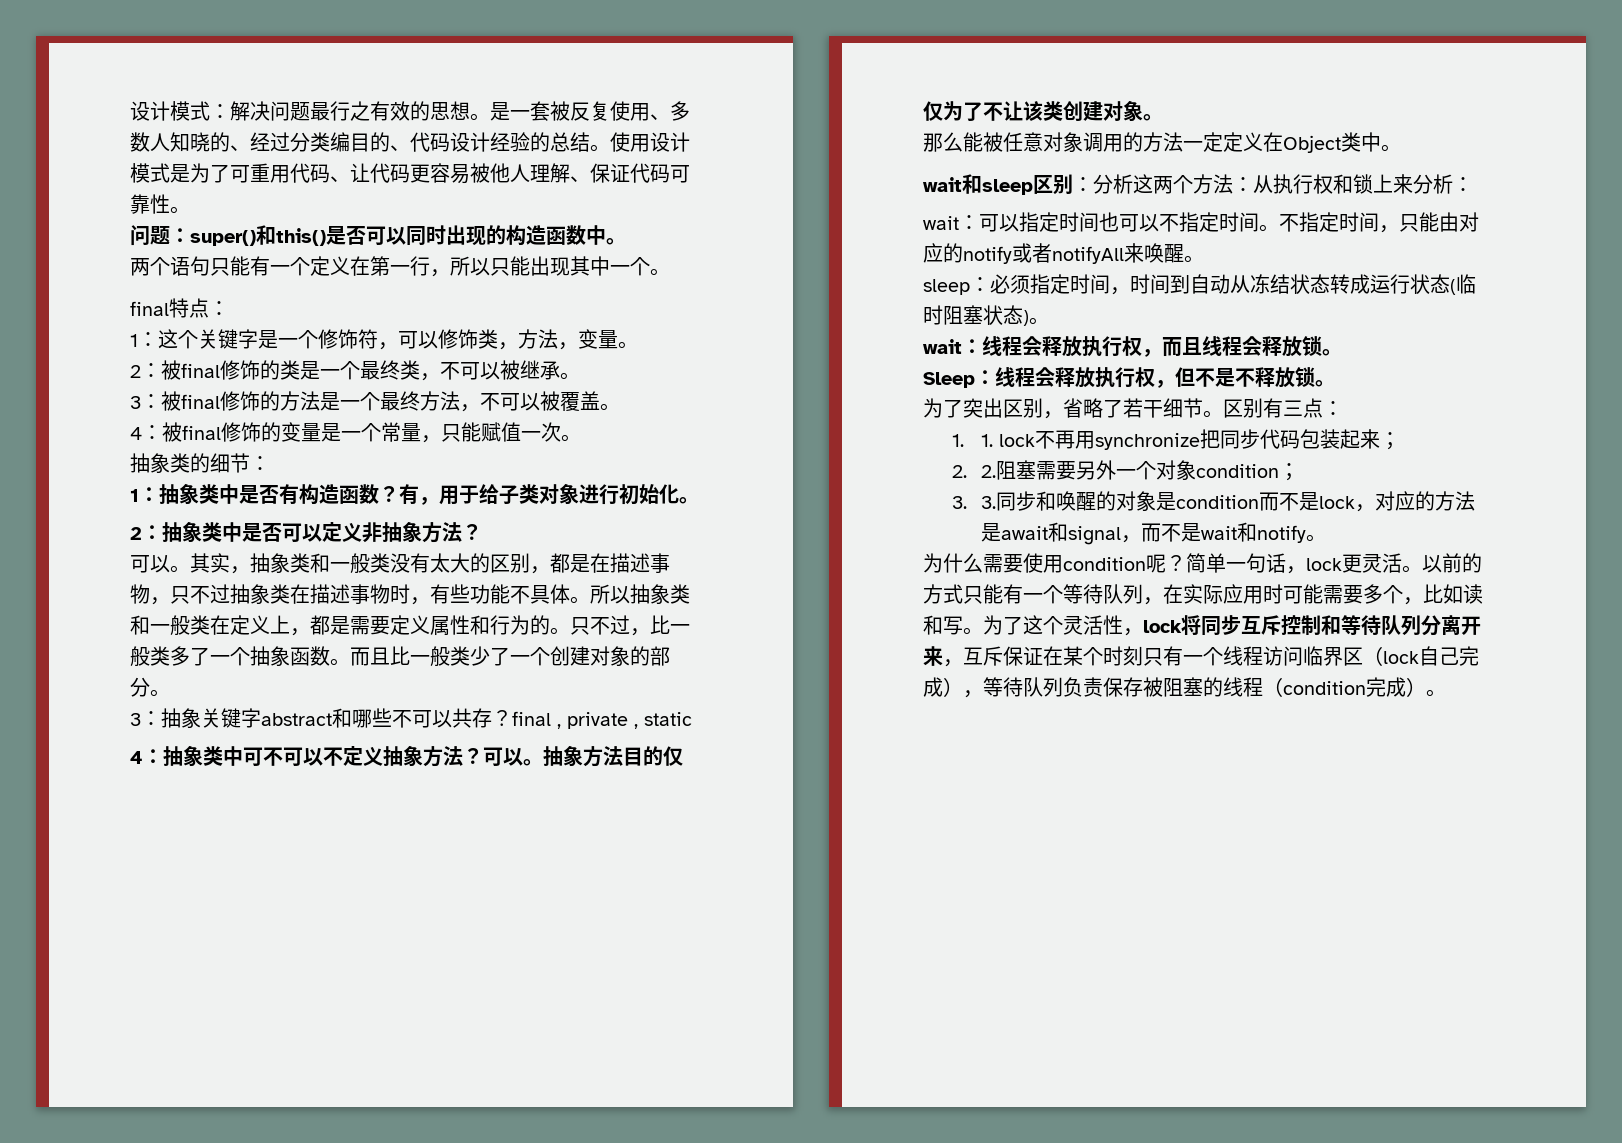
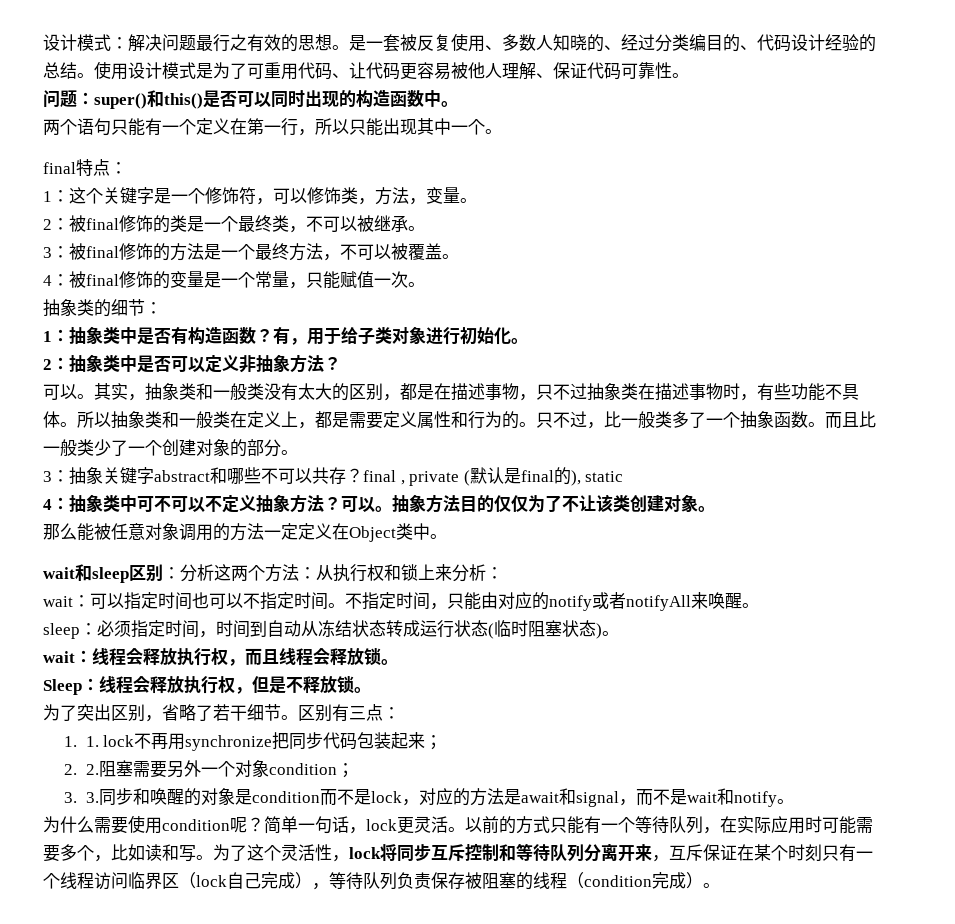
[634,724,638,729] , -> [463,467,581,486] (默认是final的),
[1195,368,1215,387] 不 -> (269, 684) none

